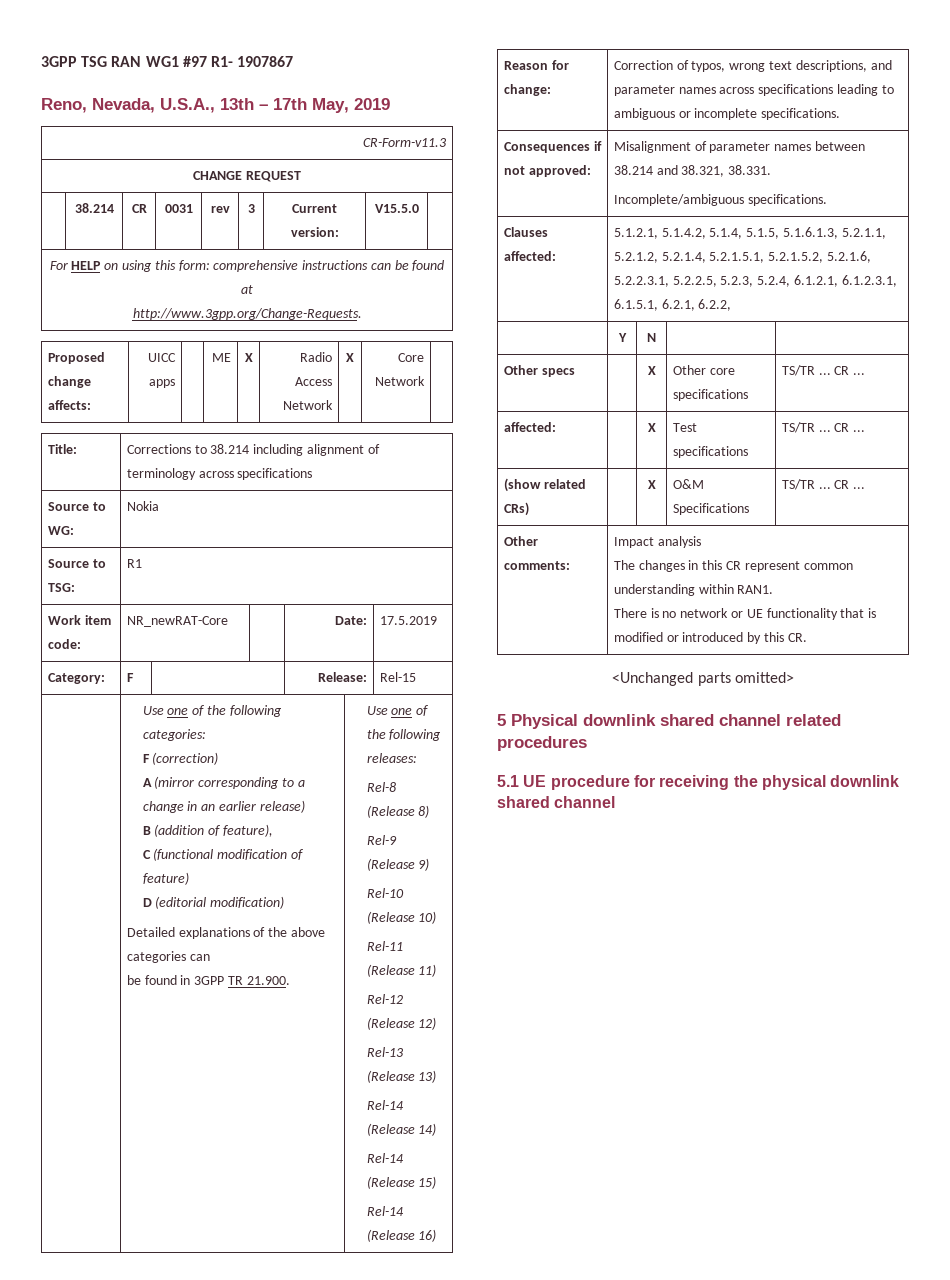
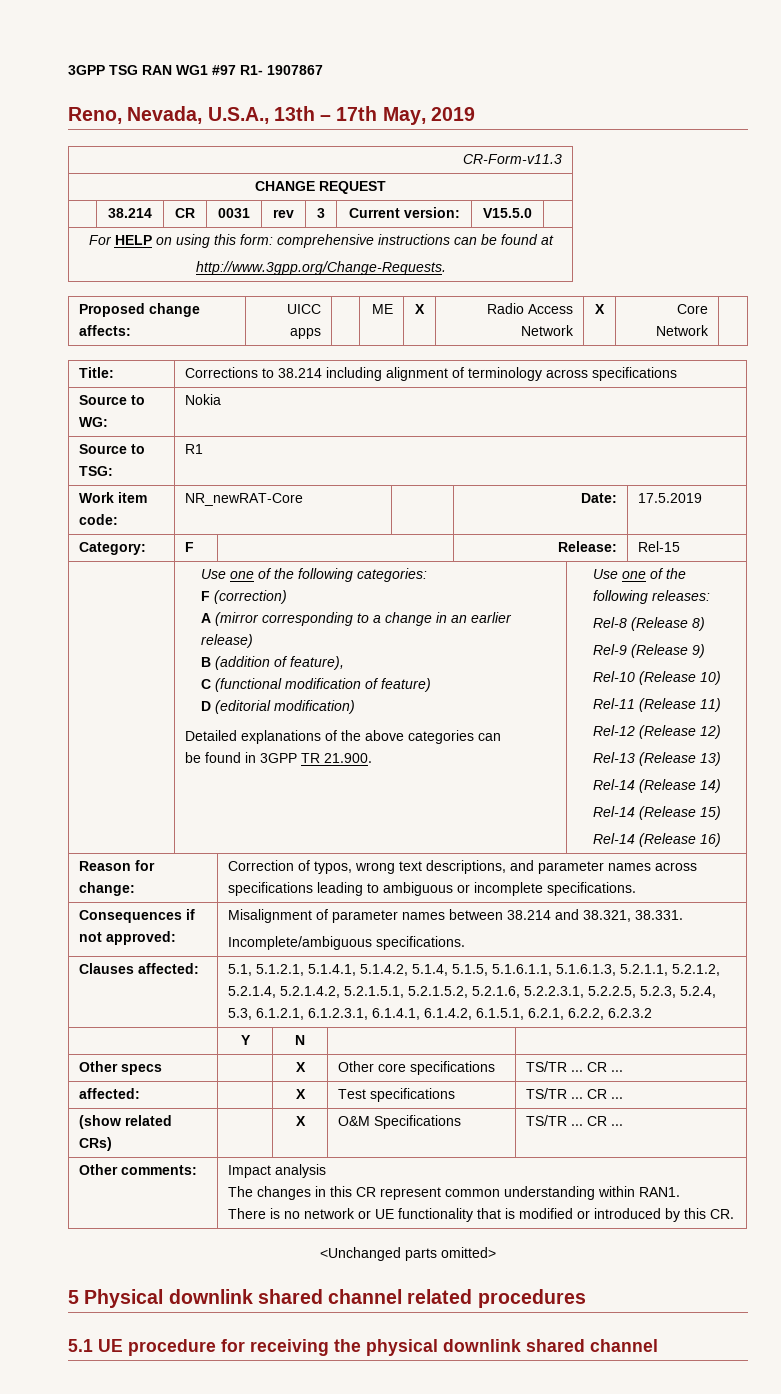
[613,228,658,239] 5.1.2.1, -> [227,964,356,976] 5.1, 5.1.2.1, 5.1.4.1,
(780, 233) none -> [491,964,552,976] 5.1.6.1.1,
(706, 257) none -> [279,986,340,998] 5.2.1.4.2,
(791, 281) none -> [227,1008,252,1020] 5.3,
(897, 281) none -> [371,1008,472,1020] 6.1.4.1, 6.1.4.2,
(732, 305) none -> [607,1008,652,1018] 6.2.3.2

